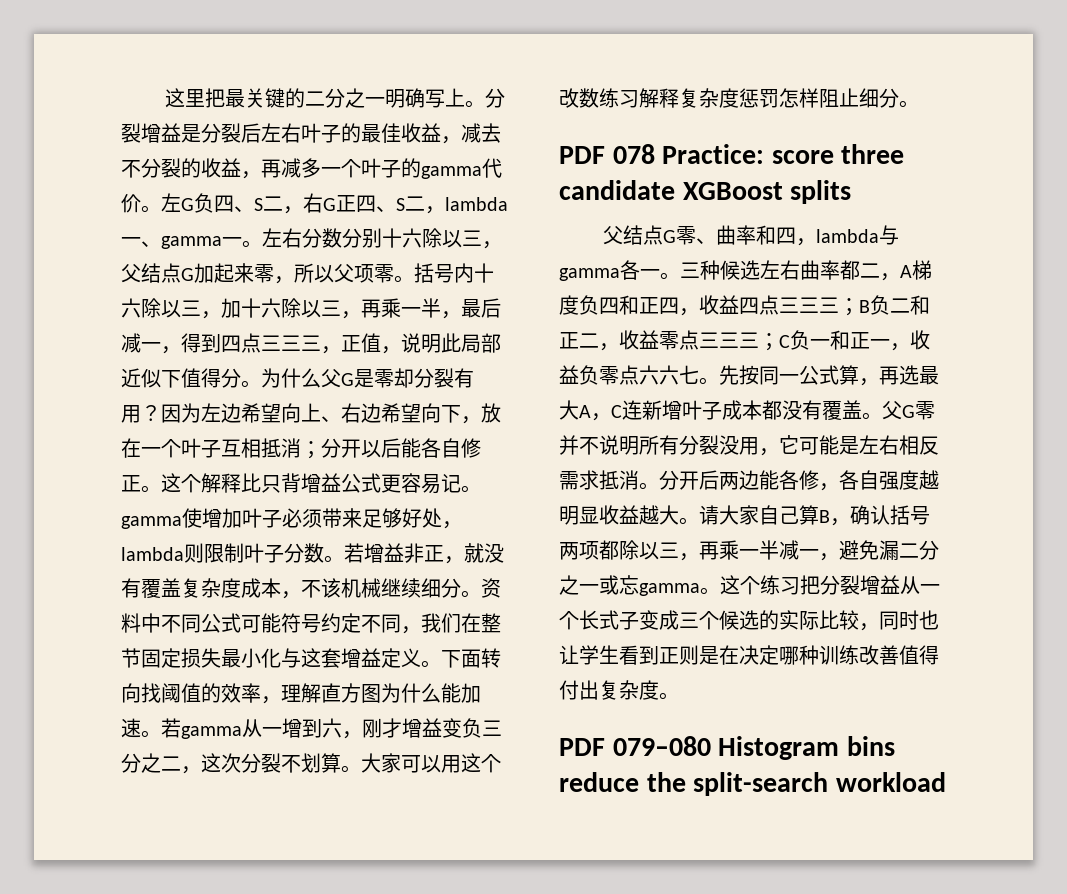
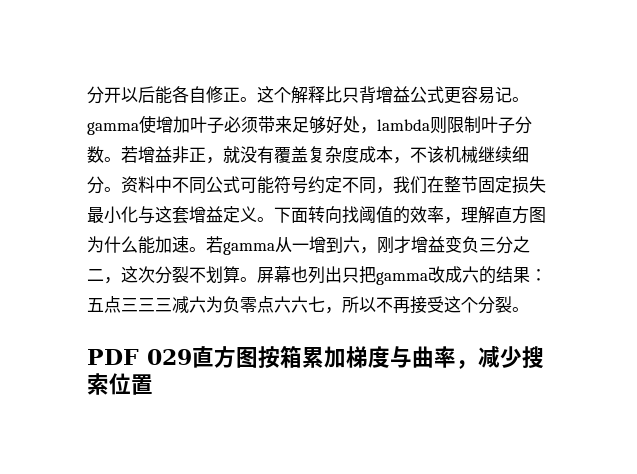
[165,88,506,108] [121,123,501,144] [121,158,502,179] [121,193,508,214] [121,228,502,249] [121,263,494,284] [121,298,501,319] [121,333,501,354] [121,368,474,388] [121,403,501,424] [121,438,321,459] 这里把最关键的二分之一明确写上。分裂增益是分裂后左右叶子的最佳收益，减去不分裂的收益，再减多一个叶子的gamma代价。左G负四、S二，右G正四、S二，lambda一、gamma一。左右分数分别十六除以三，父结点G加起来零，所以父项零。括号内十六除以三，加十六除以三，再乘一半，最后减一，得到四点三三三，正值，说明此局部近似下值得分。为什么父G是零却分裂有用？因为左边希望向上、右边希望向下，放在一个叶子互相抵消； -> (87, 95) none
[361,753,501,773] [559,88,919,108] [559,144,905,164] [559,180,852,204] [603,225,900,246] [559,260,932,281] [559,295,930,316] [559,330,930,351] [559,365,939,386] [559,400,935,421] [559,435,939,456] [559,470,939,491] [559,505,930,526] [559,540,939,561] [559,575,940,596] [559,610,939,631] [559,645,939,665] [559,680,679,700] [559,736,895,760] [559,772,946,796] 大家可以用这个改数练习解释复杂度惩罚怎样阻止细分。 // PDF 078 Practice: score three candidate XGBoost splits // 父结点G零、曲率和四，lambda与gamma各一。三种候选左右曲率都二，A梯度负四和正四，收益四点三三三；B负二和正二，收益零点三三三；C负一和正一，收益负零点六六七。先按同一公式算，再选最大A，C连新增叶子成本都没有覆盖。父G零并不说明所有分裂没用，它可能是左右相反需求抵消。分开后两边能各修，各自强度越明显收益越大。请大家自己算B，确认括号两项都除以三，再乘一半减一，避免漏二分之一或忘gamma。这个练习把分裂增益从一个长式子变成三个候选的实际比较，同时也让学生看到正则是在决定哪种训练改善值得付出复杂度。 // PDF 079–080 Histogram bins reduce the split-search workload -> [257,266,547,285] [87,296,529,314] [87,346,544,369] [87,373,153,395] 屏幕也列出只把gamma改成六的结果：五点三三三减六为负零点六六七，所以不再接受这个分裂。 // PDF 029直方图按箱累加梯度与曲率，减少搜索位置

